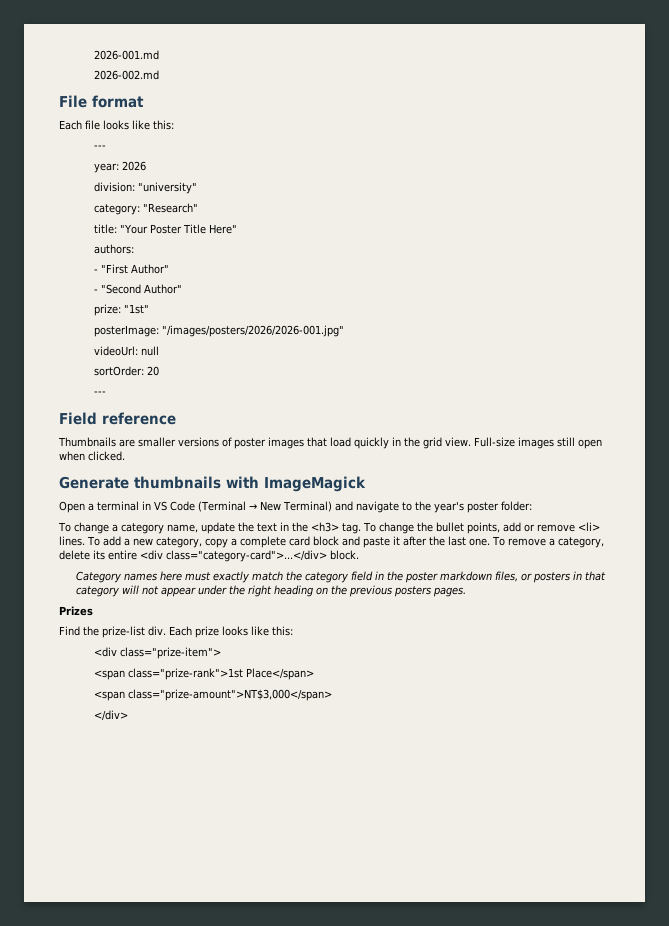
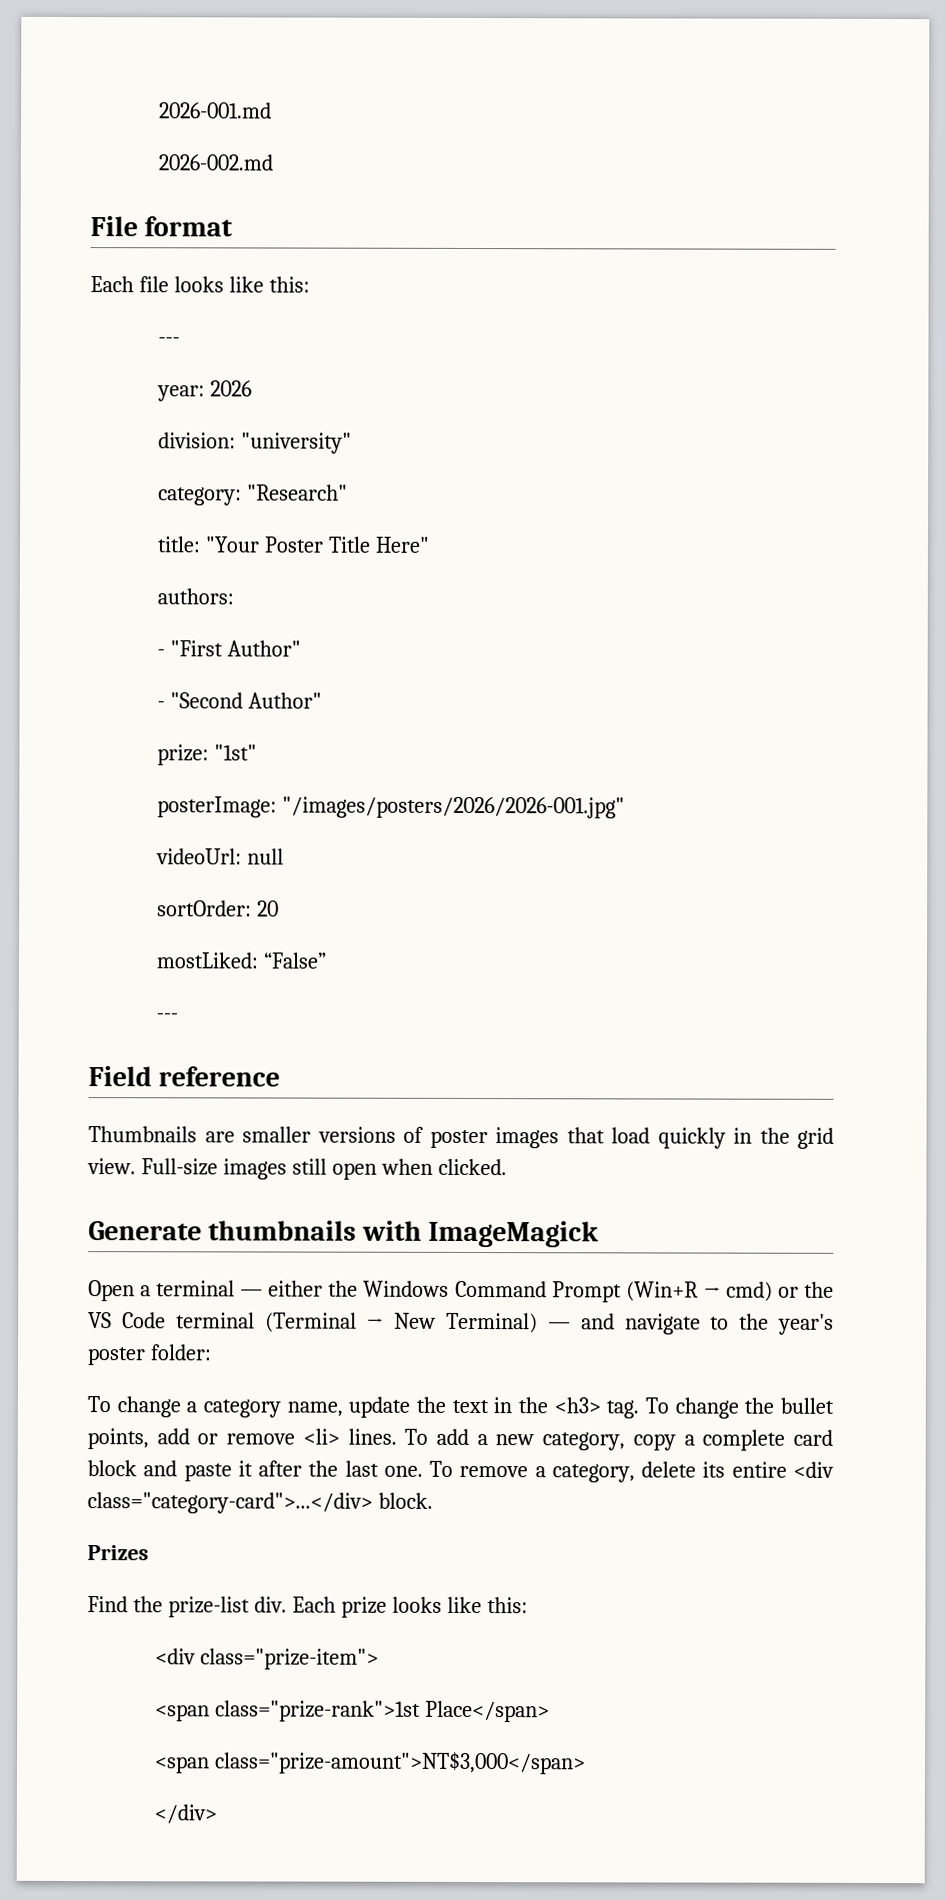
(159, 371) none -> [156,952,326,969] // mostLiked: “False”
[142,501,151,510] in -> [240,1280,835,1303] — either the Windows Command Prompt (Win+R → cmd) or the
(195, 506) none -> [175,1312,255,1329] terminal
(332, 506) none -> [547,1322,571,1330] —
[76,571,607,583] [76,585,467,597] // Category names here must exactly match the category field in the poster markdown files, or posters in that category will not appear under the right heading on the previous posters pages. -> (433, 1500) none

